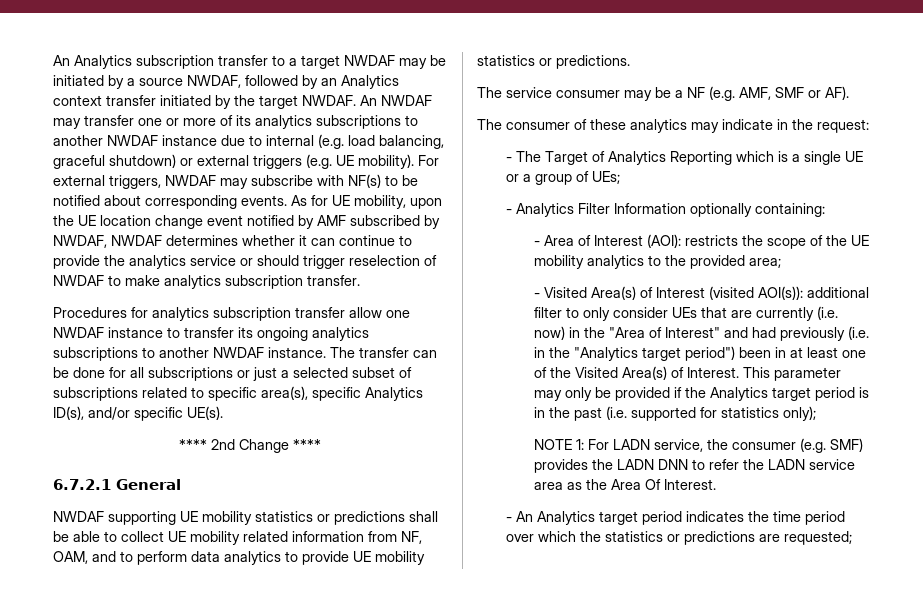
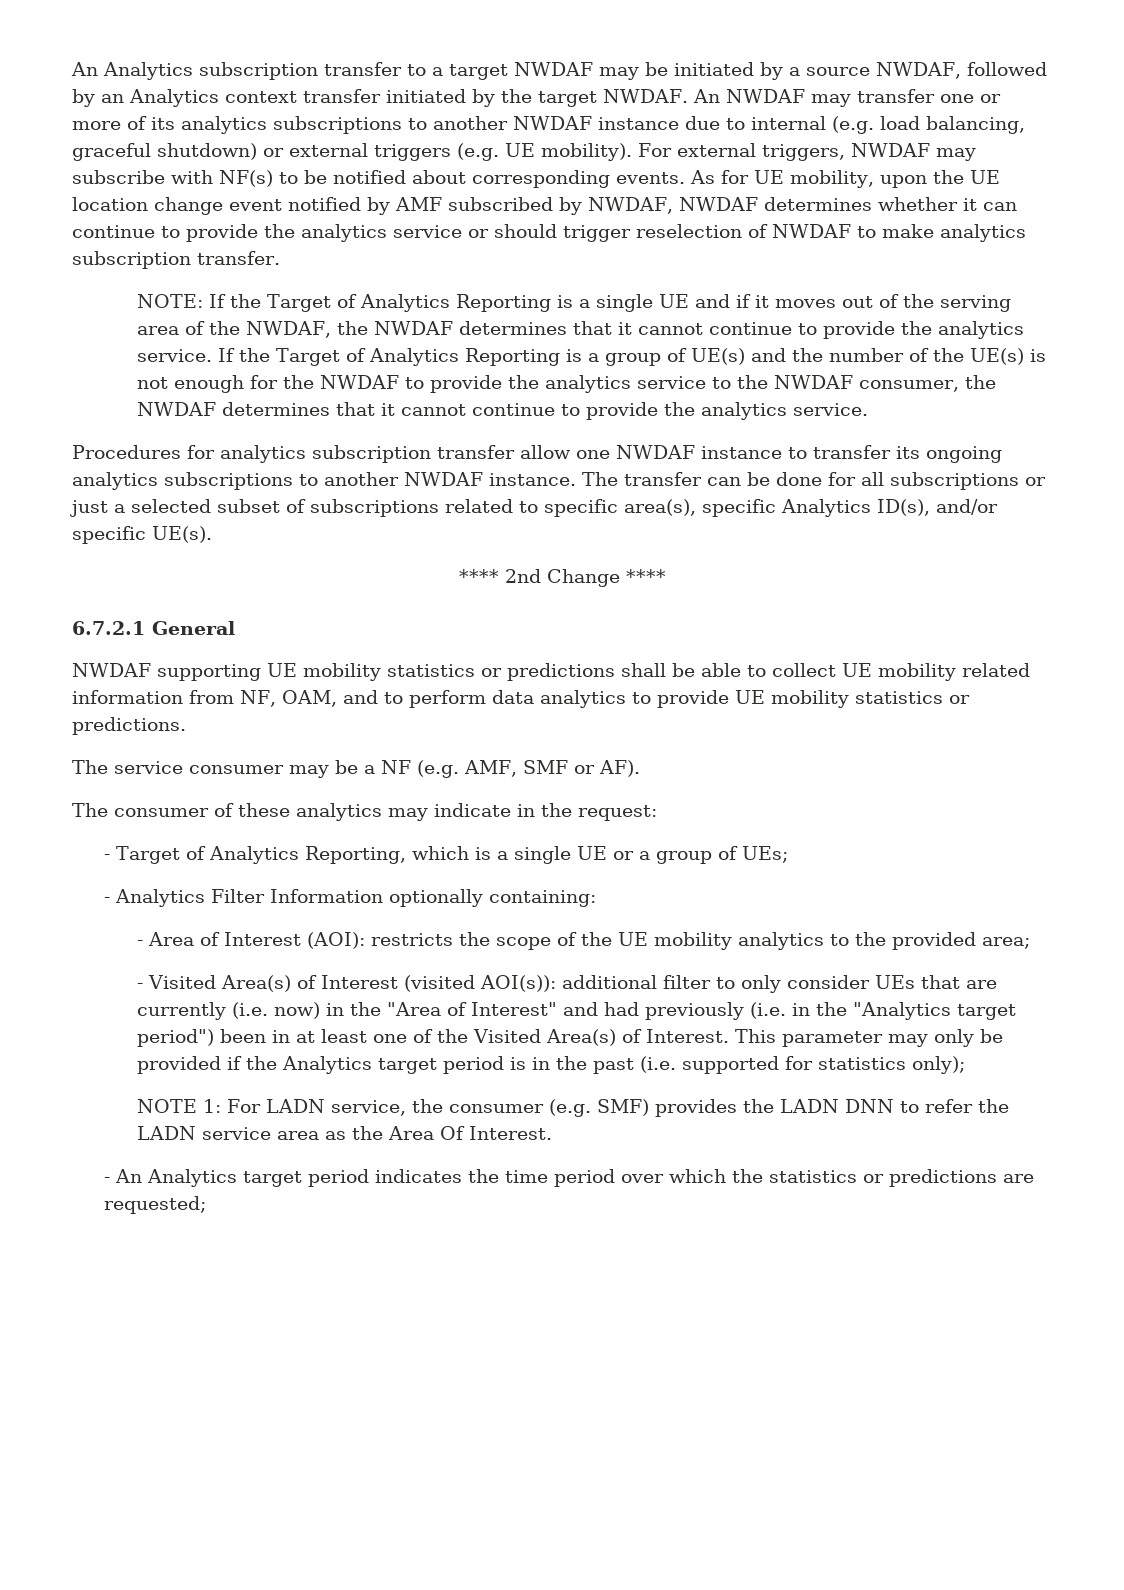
(360, 280) none -> [136,294,1011,312] [136,321,1024,339] [136,348,1046,366] [136,375,996,393] [136,402,868,420] // NOTE: If the Target of Analytics Reporting is a single UE and if it moves out of the serving area of the NWDAF, the NWDAF determines that it cannot continue to provide the analytics service. If the Target of Analytics Reporting is a group of UE(s) and the number of the UE(s) is not enough for the NWDAF to provide the analytics service to the NWDAF consumer, the NWDAF determines that it cannot continue to provide the analytics service.
[515,151,732,165] The Target of Analytics Reporting -> [116,846,407,864] Target of Analytics Reporting,

